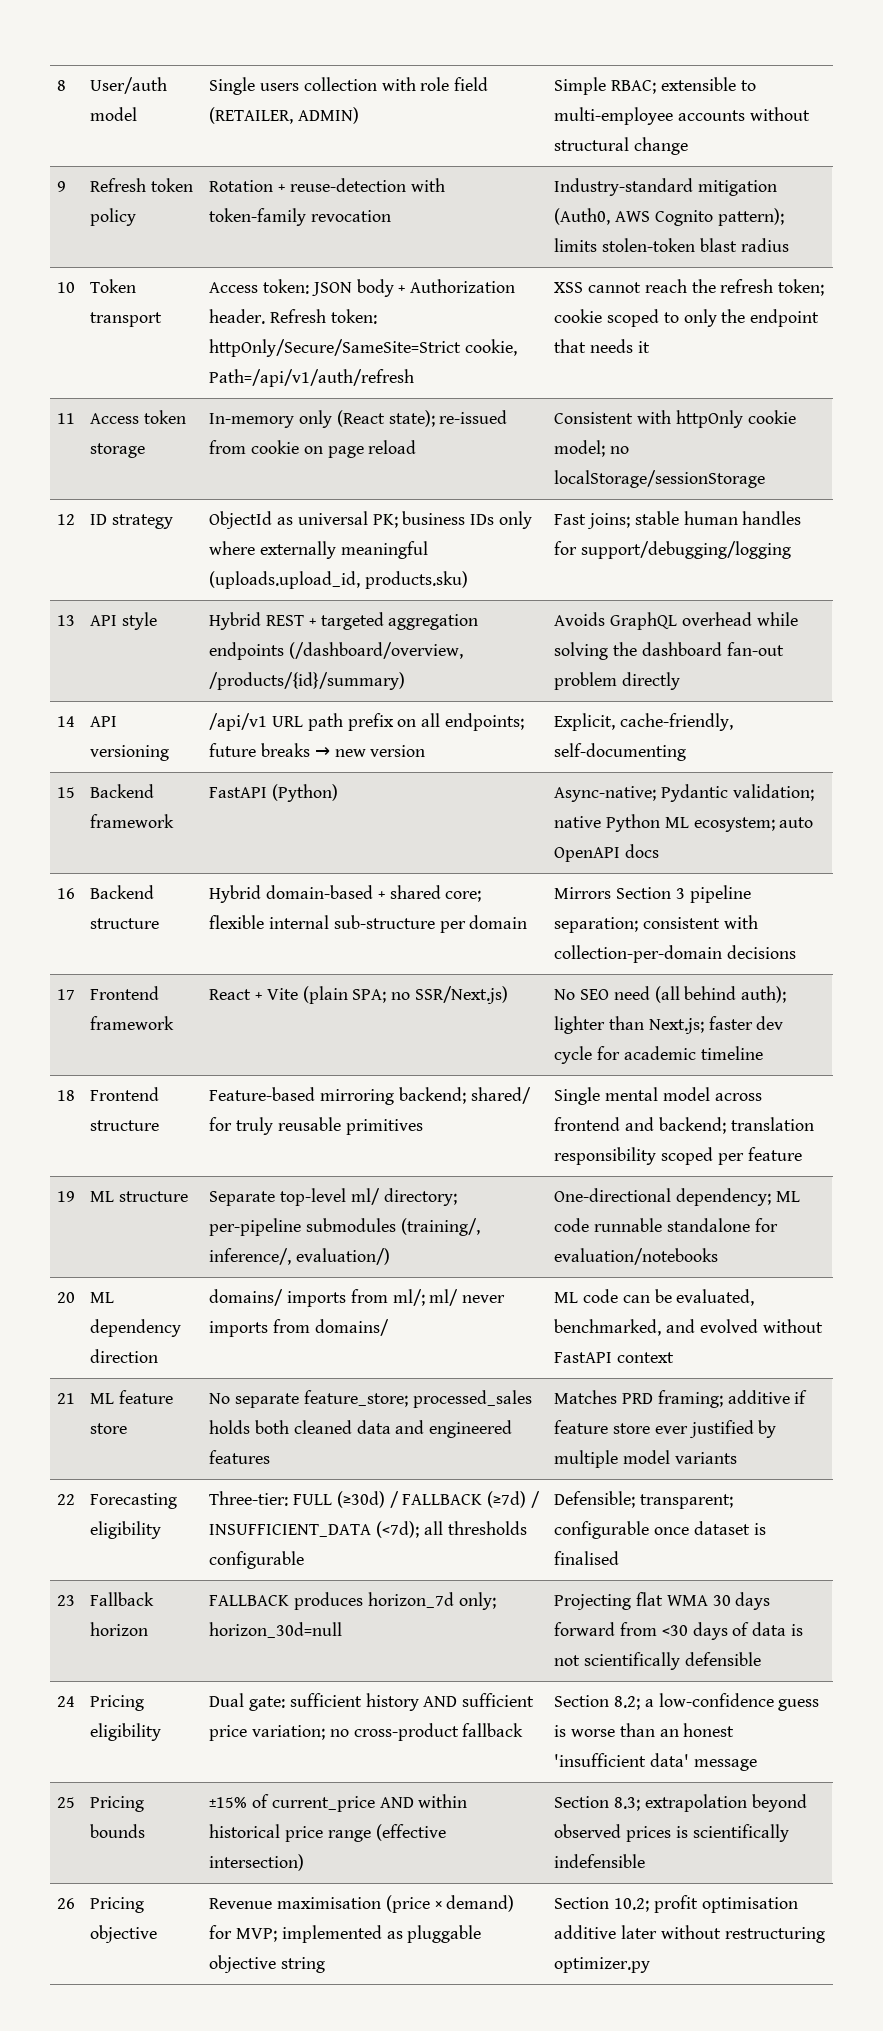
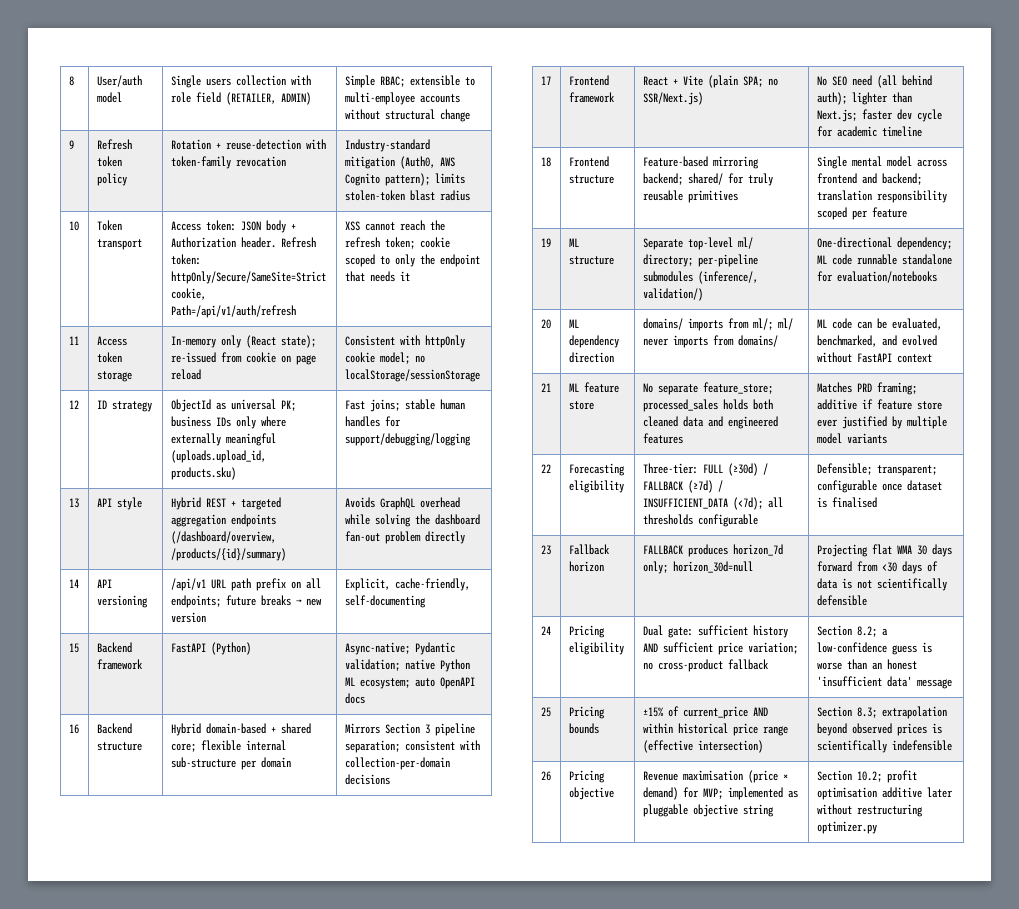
[400,1218,480,1236] [209,1248,391,1265] (training/, inference/, evaluation/) -> [697,271,758,284] [642,288,703,301] (inference/, validation/)

